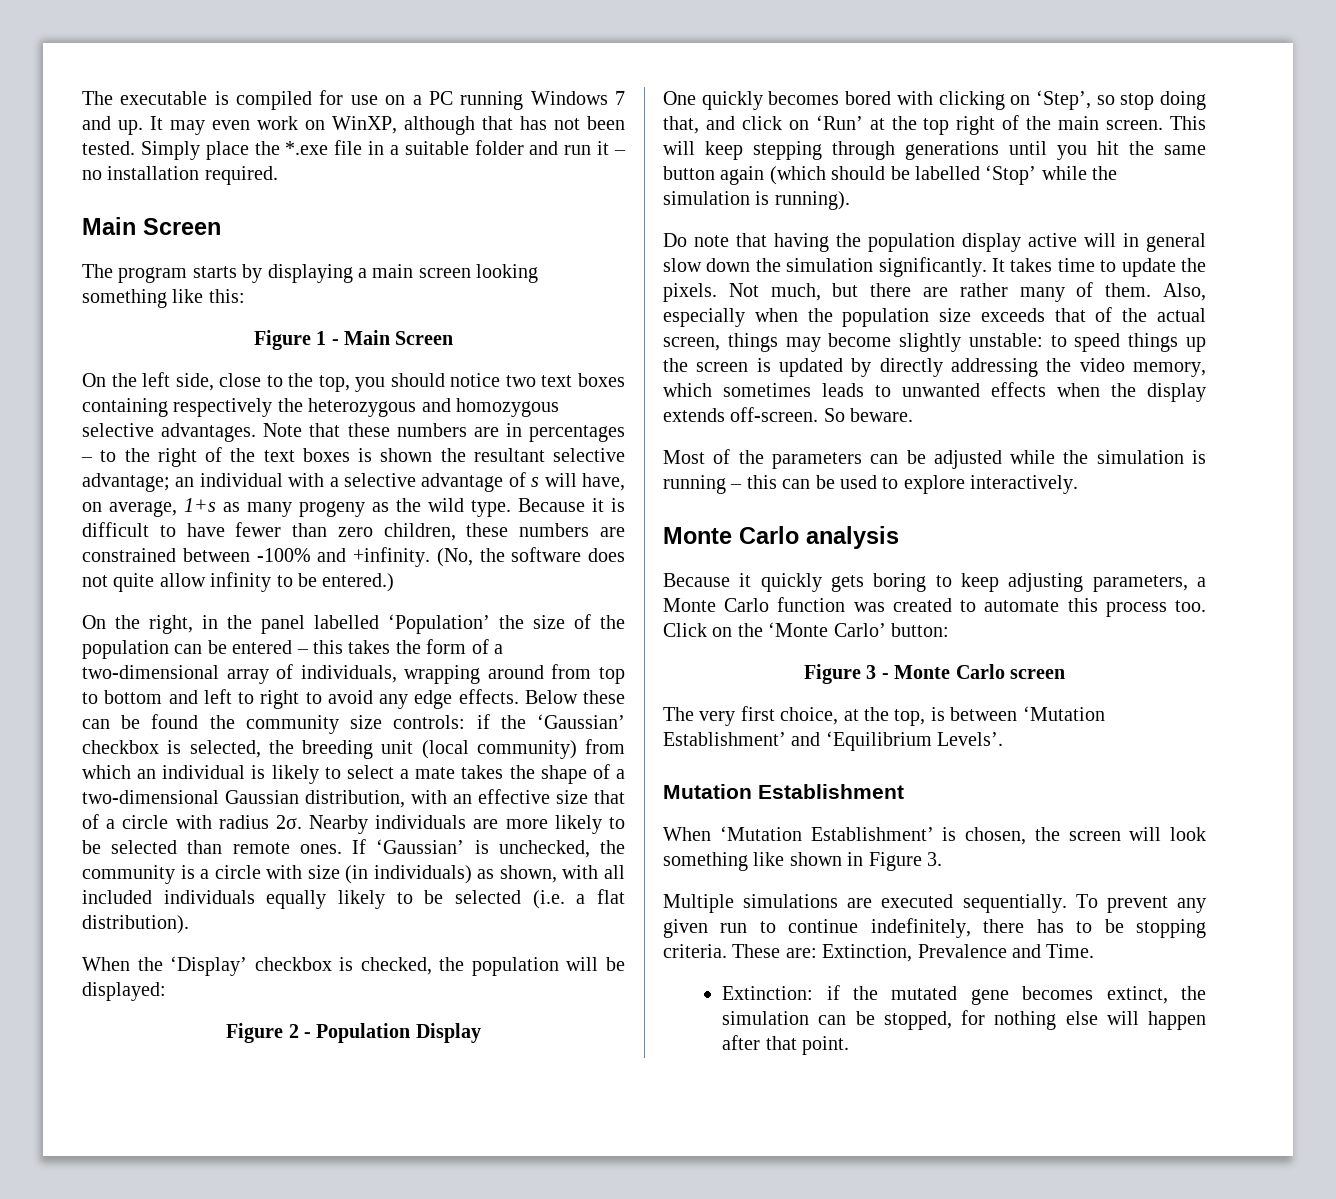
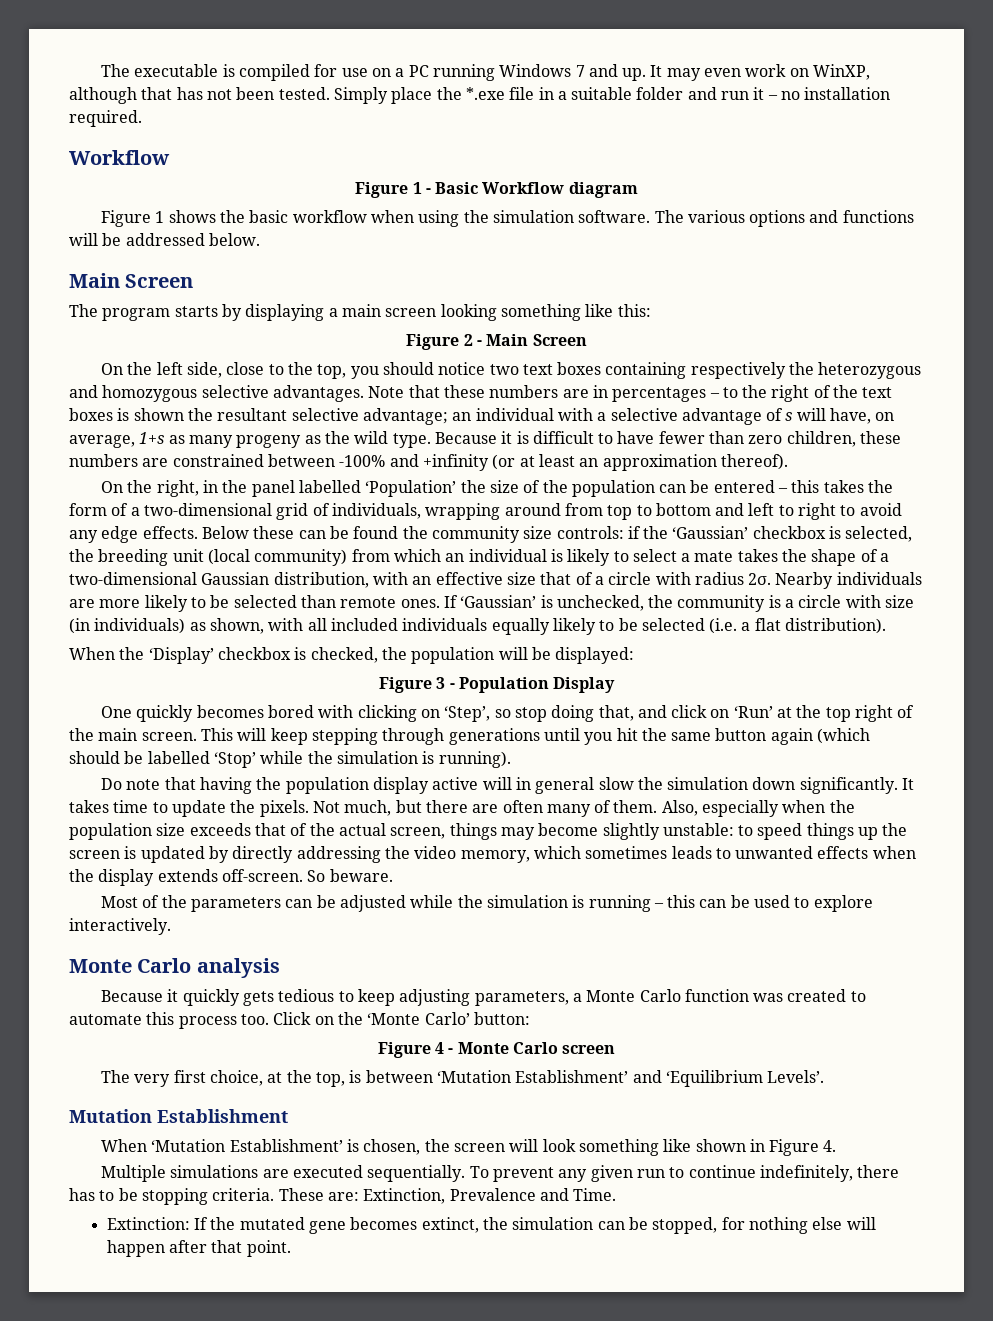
(278, 175) none -> [69,150,170,165] [355,182,638,198] [100,210,914,227] [69,233,260,246] // Workflow // Figure 1 - Basic Workflow diagram // Figure 1 shows the basic workflow when using the simulation software. The various options and functions will be addressed below.
[316,331,327,345] 1 -> [463,334,473,346] 2
[353,547,625,567] [82,572,395,592] +infinity. (No, the software does not quite allow infinity to be entered.) -> [422,454,788,471] +infinity (or at least an approximation thereof).
[226,669,269,684] array -> [276,503,309,520] grid
[288,1024,299,1038] 2 -> [436,677,446,689] 3
[706,258,874,272] down the simulation -> [637,777,796,790] the simulation down
[959,283,1008,297] rather -> [502,800,543,813] often
[873,573,927,592] boring -> [278,989,335,1002] tedious
[866,665,877,679] 3 -> [435,1042,445,1054] 4
[927,852,942,866] 3. -> [823,1140,837,1152] 4.
[826,985,840,1000] if -> [194,1217,209,1230] If

